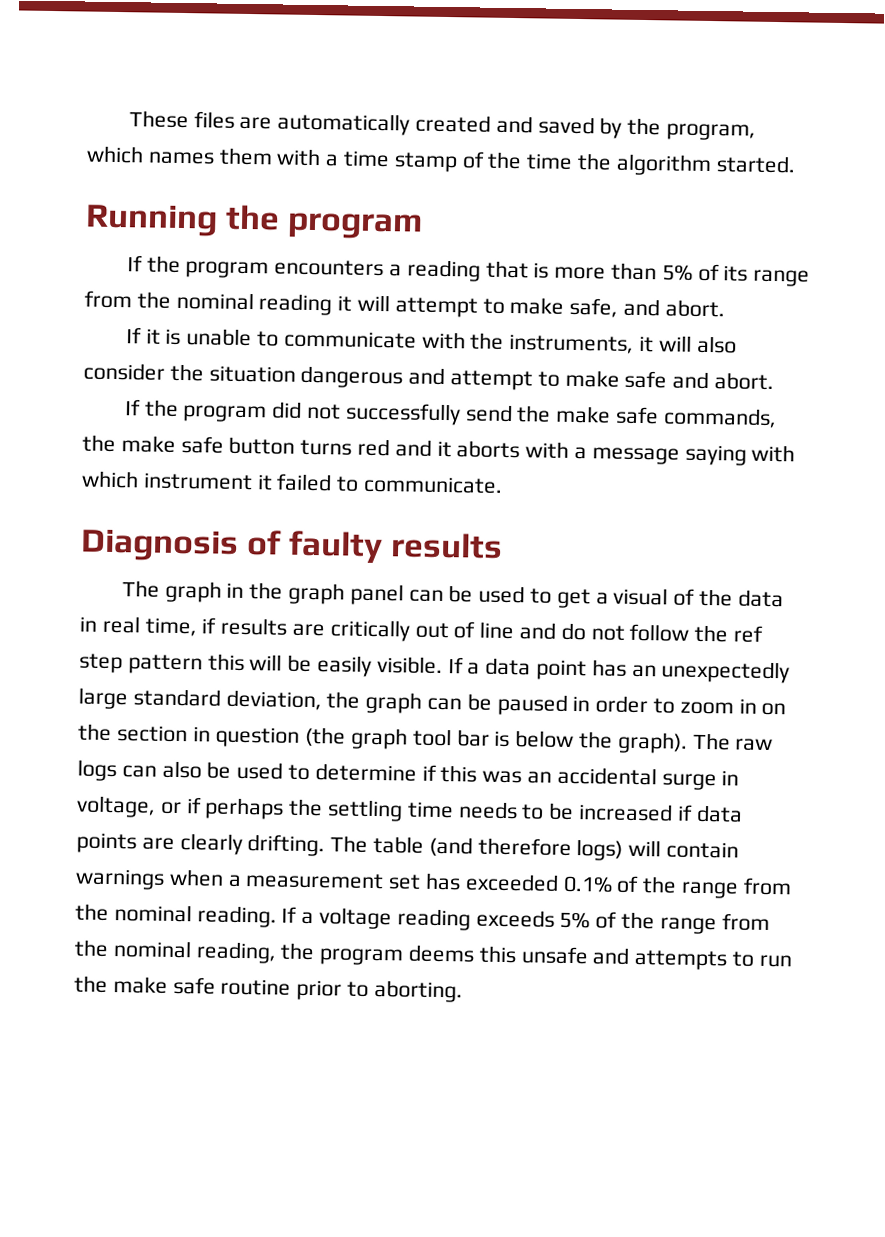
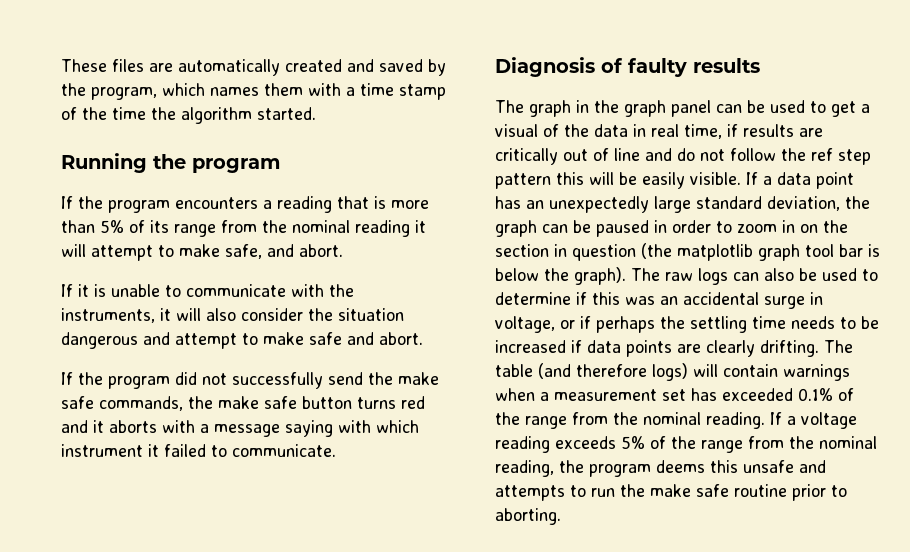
(347, 736) none -> [677,244,753,261] matplotlib

